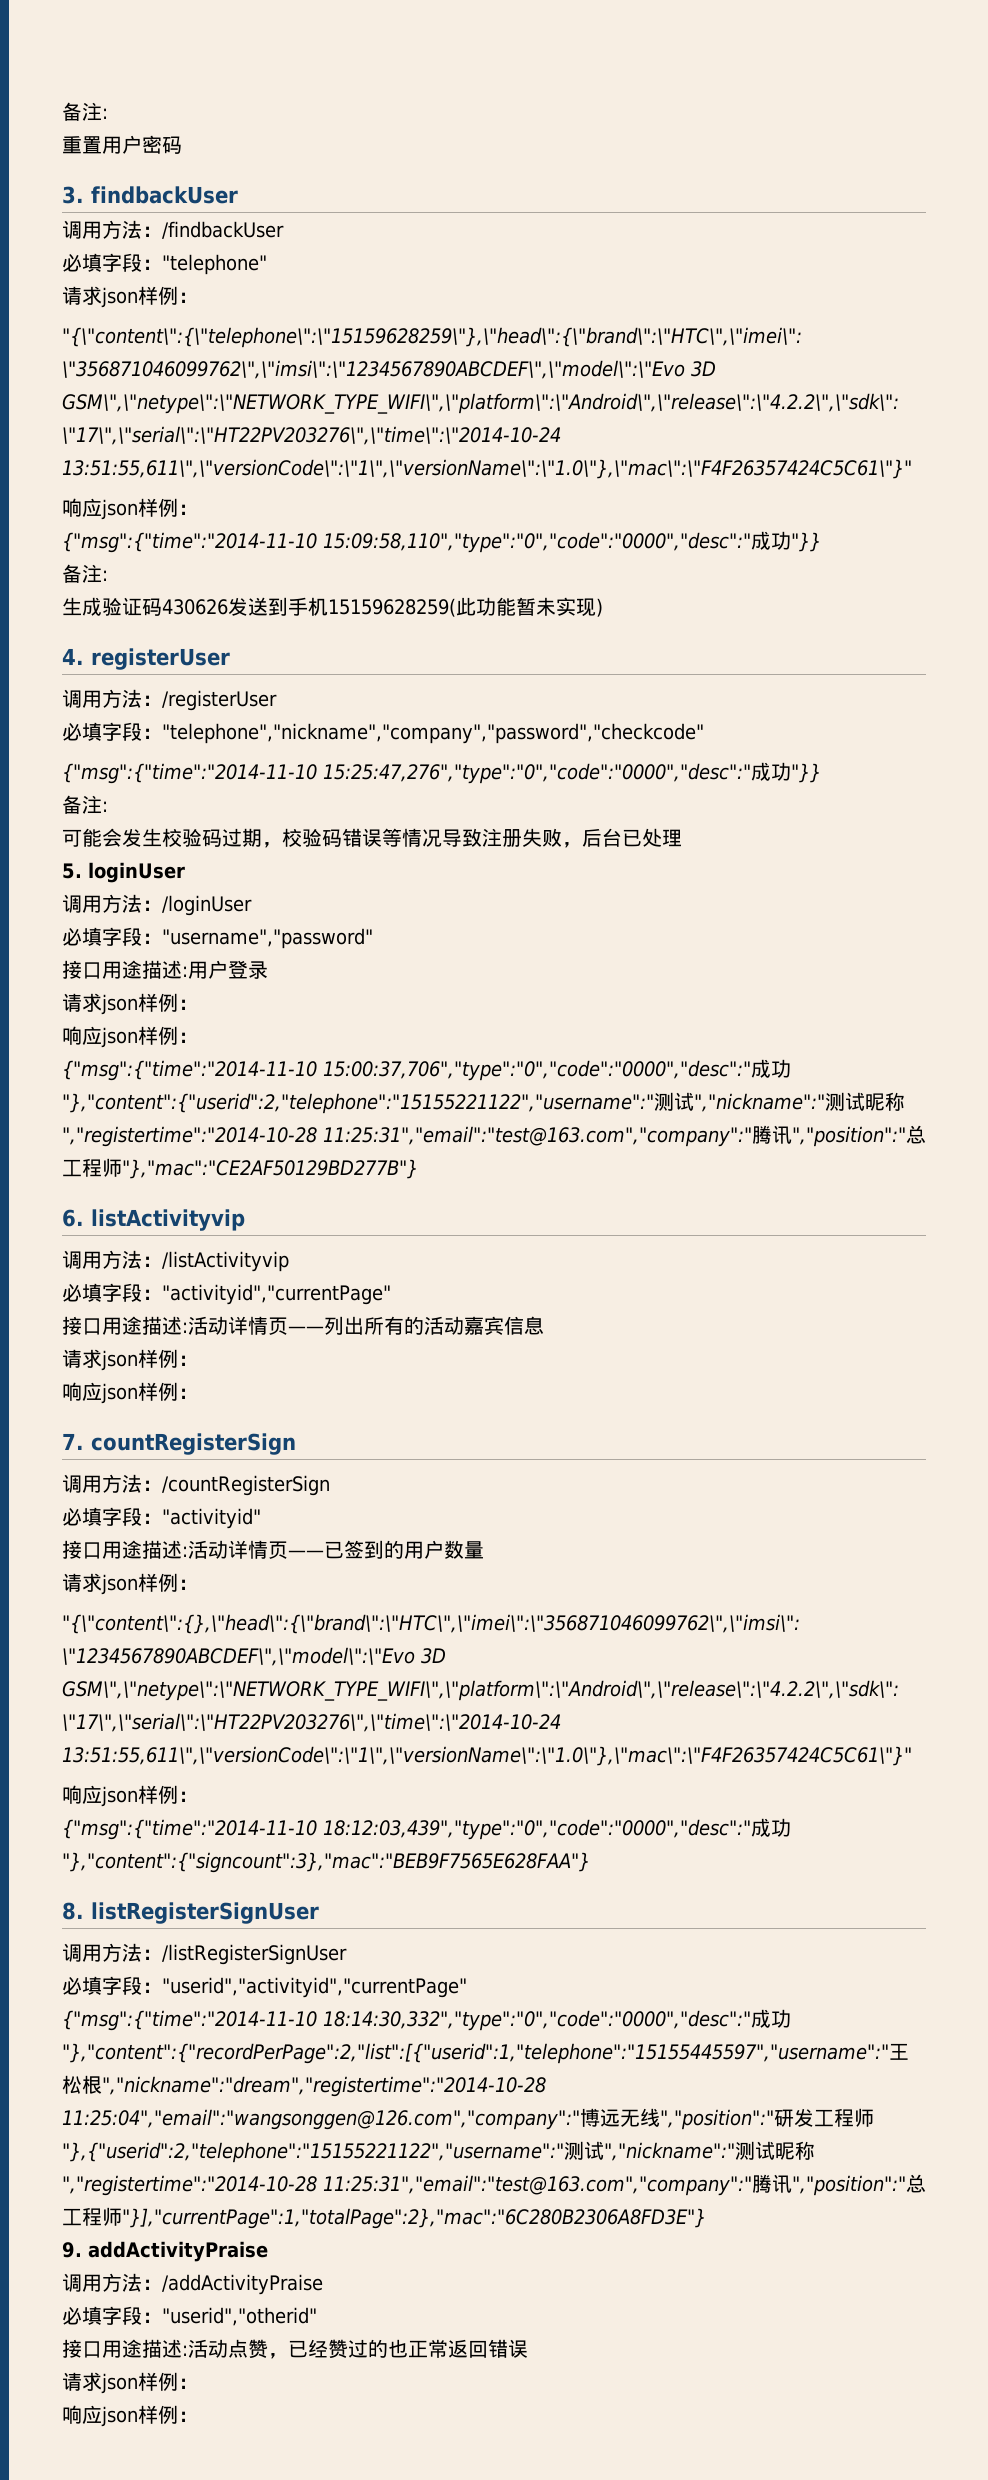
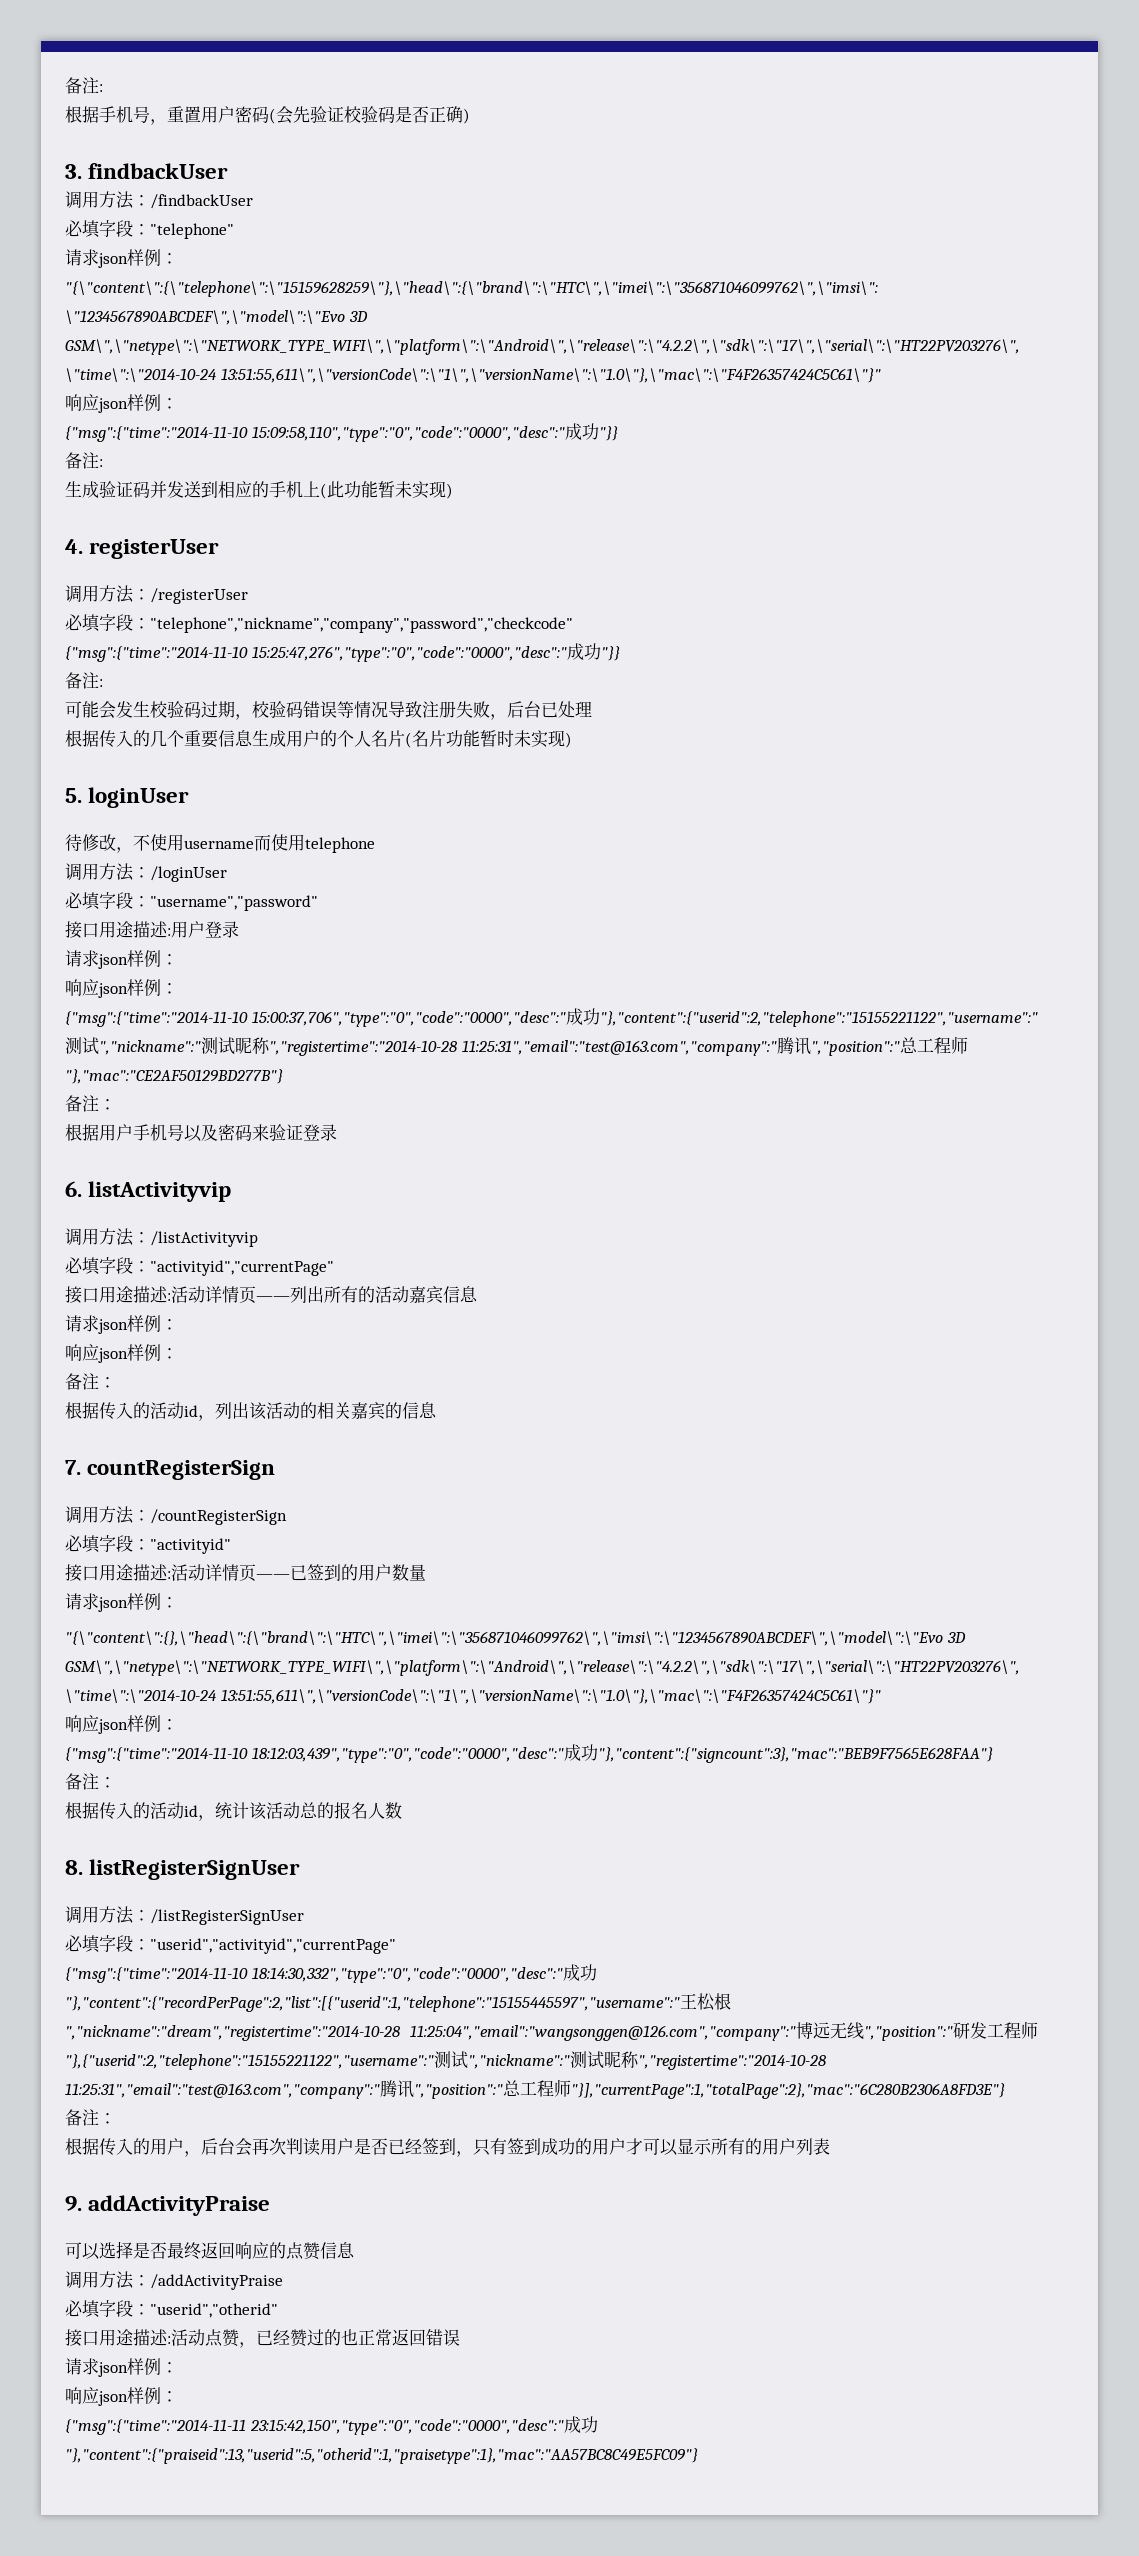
[62,102,108,121] 备注: // -> [65,77,103,94] [65,106,167,125] 备注: // 根据手机号，
(182, 145) none -> [269,106,470,124] (会先验证校验码是否正确)
[162,597,456,617] 430626发送到手机15159628259( -> [150,481,327,499] 并发送到相应的手机上(
[62,862,185,883] 5. loginUser -> [65,730,572,748] [65,787,190,808] [65,834,375,853] 根据传入的几个重要信息生成用户的个人名片(名片功能暂时未实现) // 5. loginUser // 待修改，不使用username而使用telephone
(418, 1169) none -> [65,1095,116,1112] [65,1124,337,1142] // 备注： // 根据用户手机号以及密码来验证登录
(198, 1393) none -> [65,1373,116,1390] [65,1402,437,1421] // 备注： // 根据传入的活动id，列出该活动的相关嘉宾的信息
(590, 1862) none -> [65,1773,116,1790] [65,1802,402,1821] // 备注： // 根据传入的活动id，统计该活动总的报名人数
[62,2241,268,2262] 9. addActivityPraise -> [65,2109,116,2126] [65,2138,830,2157] [65,2195,271,2216] [65,2241,355,2260] 备注： // 根据传入的用户，后台会再次判读用户是否已经签到，只有签到成功的用户才可以显示所有的用户列表 // 9. addActivityPraise // 可以选择是否最终返回响应的点赞信息
(198, 2416) none -> [65,2416,598,2435] [65,2448,698,2464] // {"msg":{"time":"2014-11-11 23:15:42,150","type":"0","code":"0000","desc":"成功"},"content":{"praiseid":13,"userid":5,"otherid":1,"praisetype":1},"mac":"AA57BC8C49E5FC09"}

